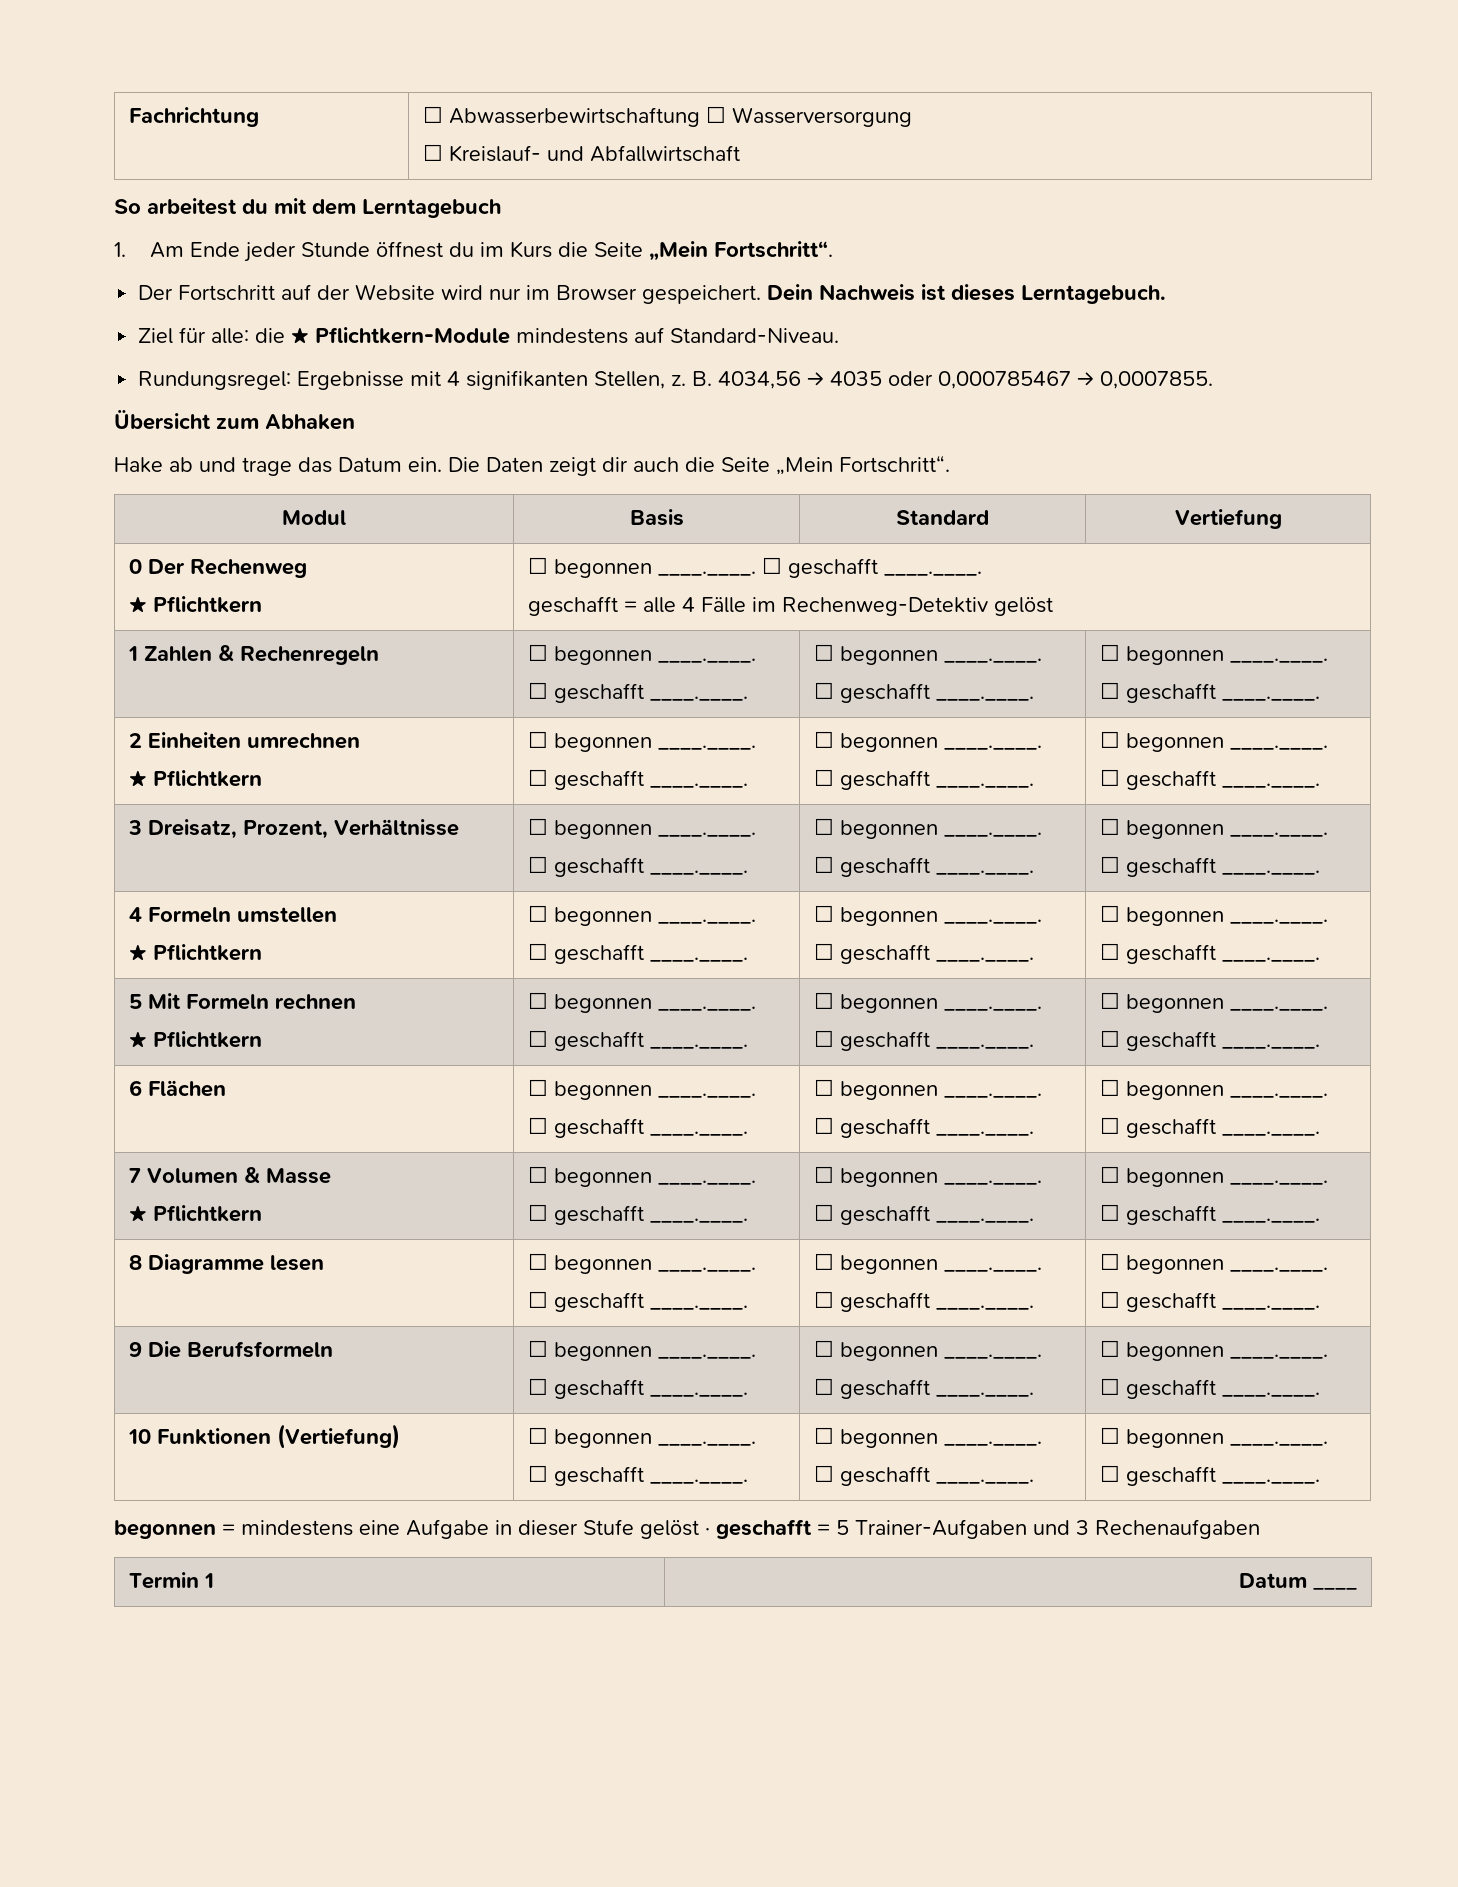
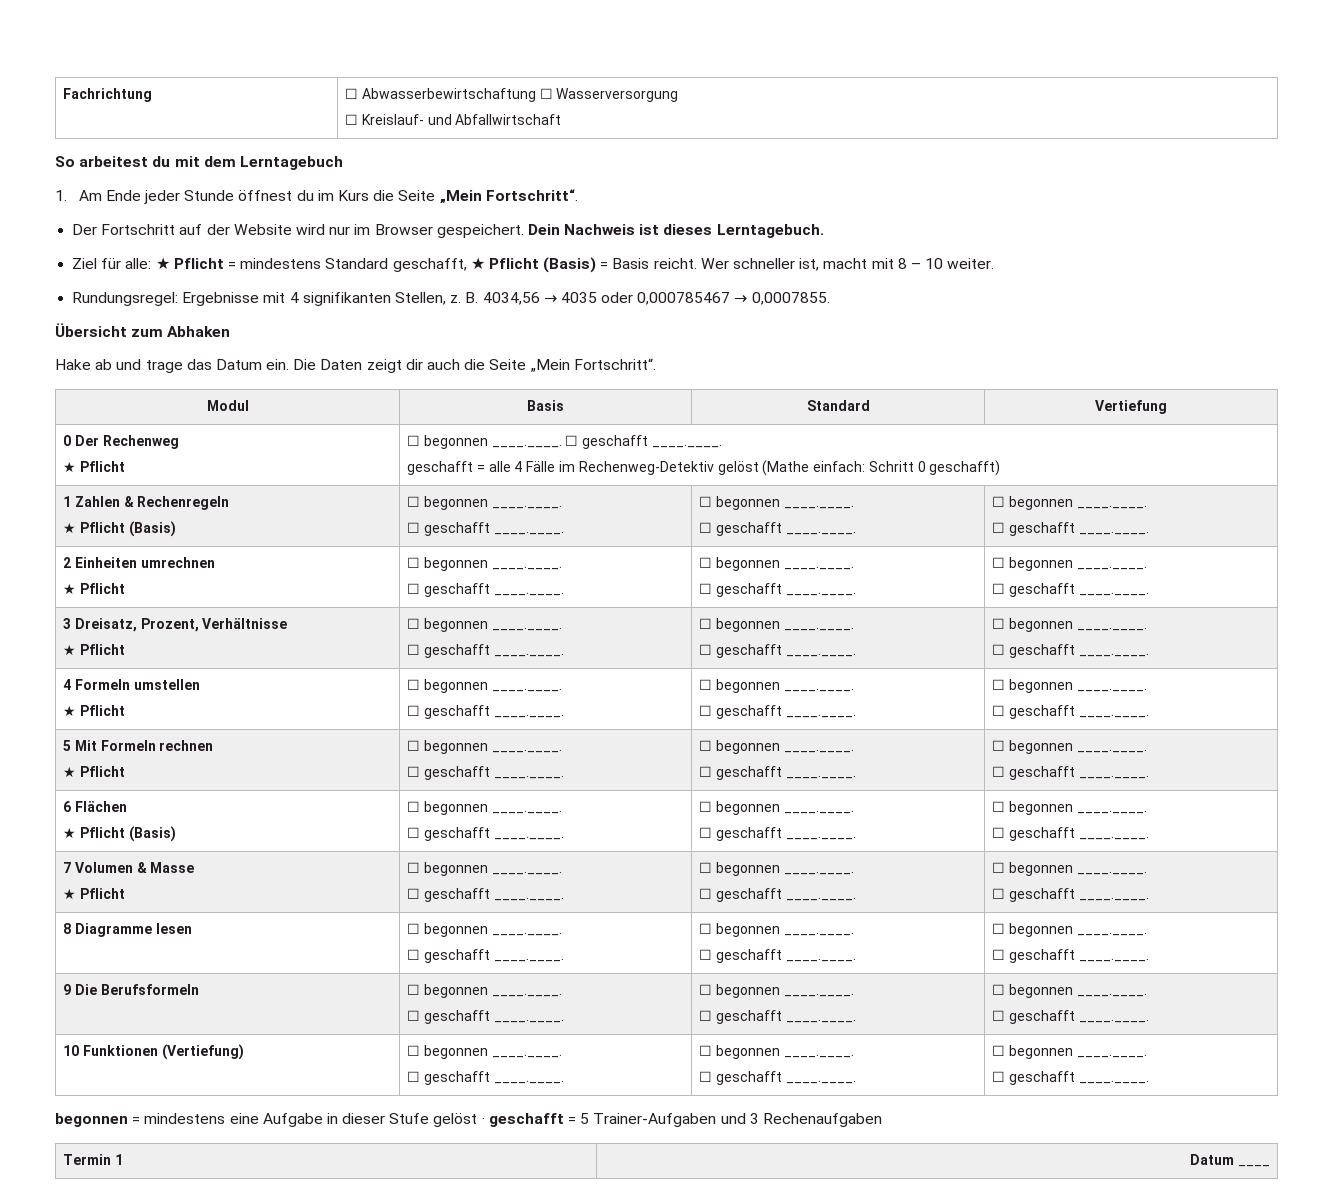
[255,327,840,344] die ★ Pflichtkern-Module mindestens auf Standard-Niveau. -> [155,257,995,273] ★ Pflicht = mindestens Standard geschafft, ★ Pflicht (Basis) = Basis reicht. Wer schneller ist, macht mit 8 – 10 weiter.
[152,596,262,613] Pflichtkern -> [79,461,125,472] Pflicht
(1053, 606) none -> [762,460,1001,476] (Mathe einfach: Schritt 0 geschafft)
(379, 655) none -> [63,521,176,537] // ★ Pflicht (Basis)
[152,770,262,787] Pflichtkern -> [79,583,125,594] Pflicht
(459, 827) none -> [63,644,125,656] // ★ Pflicht
[152,944,262,961] Pflichtkern -> [79,705,125,716] Pflicht
[152,1031,262,1048] Pflichtkern -> [79,766,125,777] Pflicht
(226, 1088) none -> [63,826,176,842] // ★ Pflicht (Basis)
[152,1205,262,1222] Pflichtkern -> [79,888,125,899] Pflicht

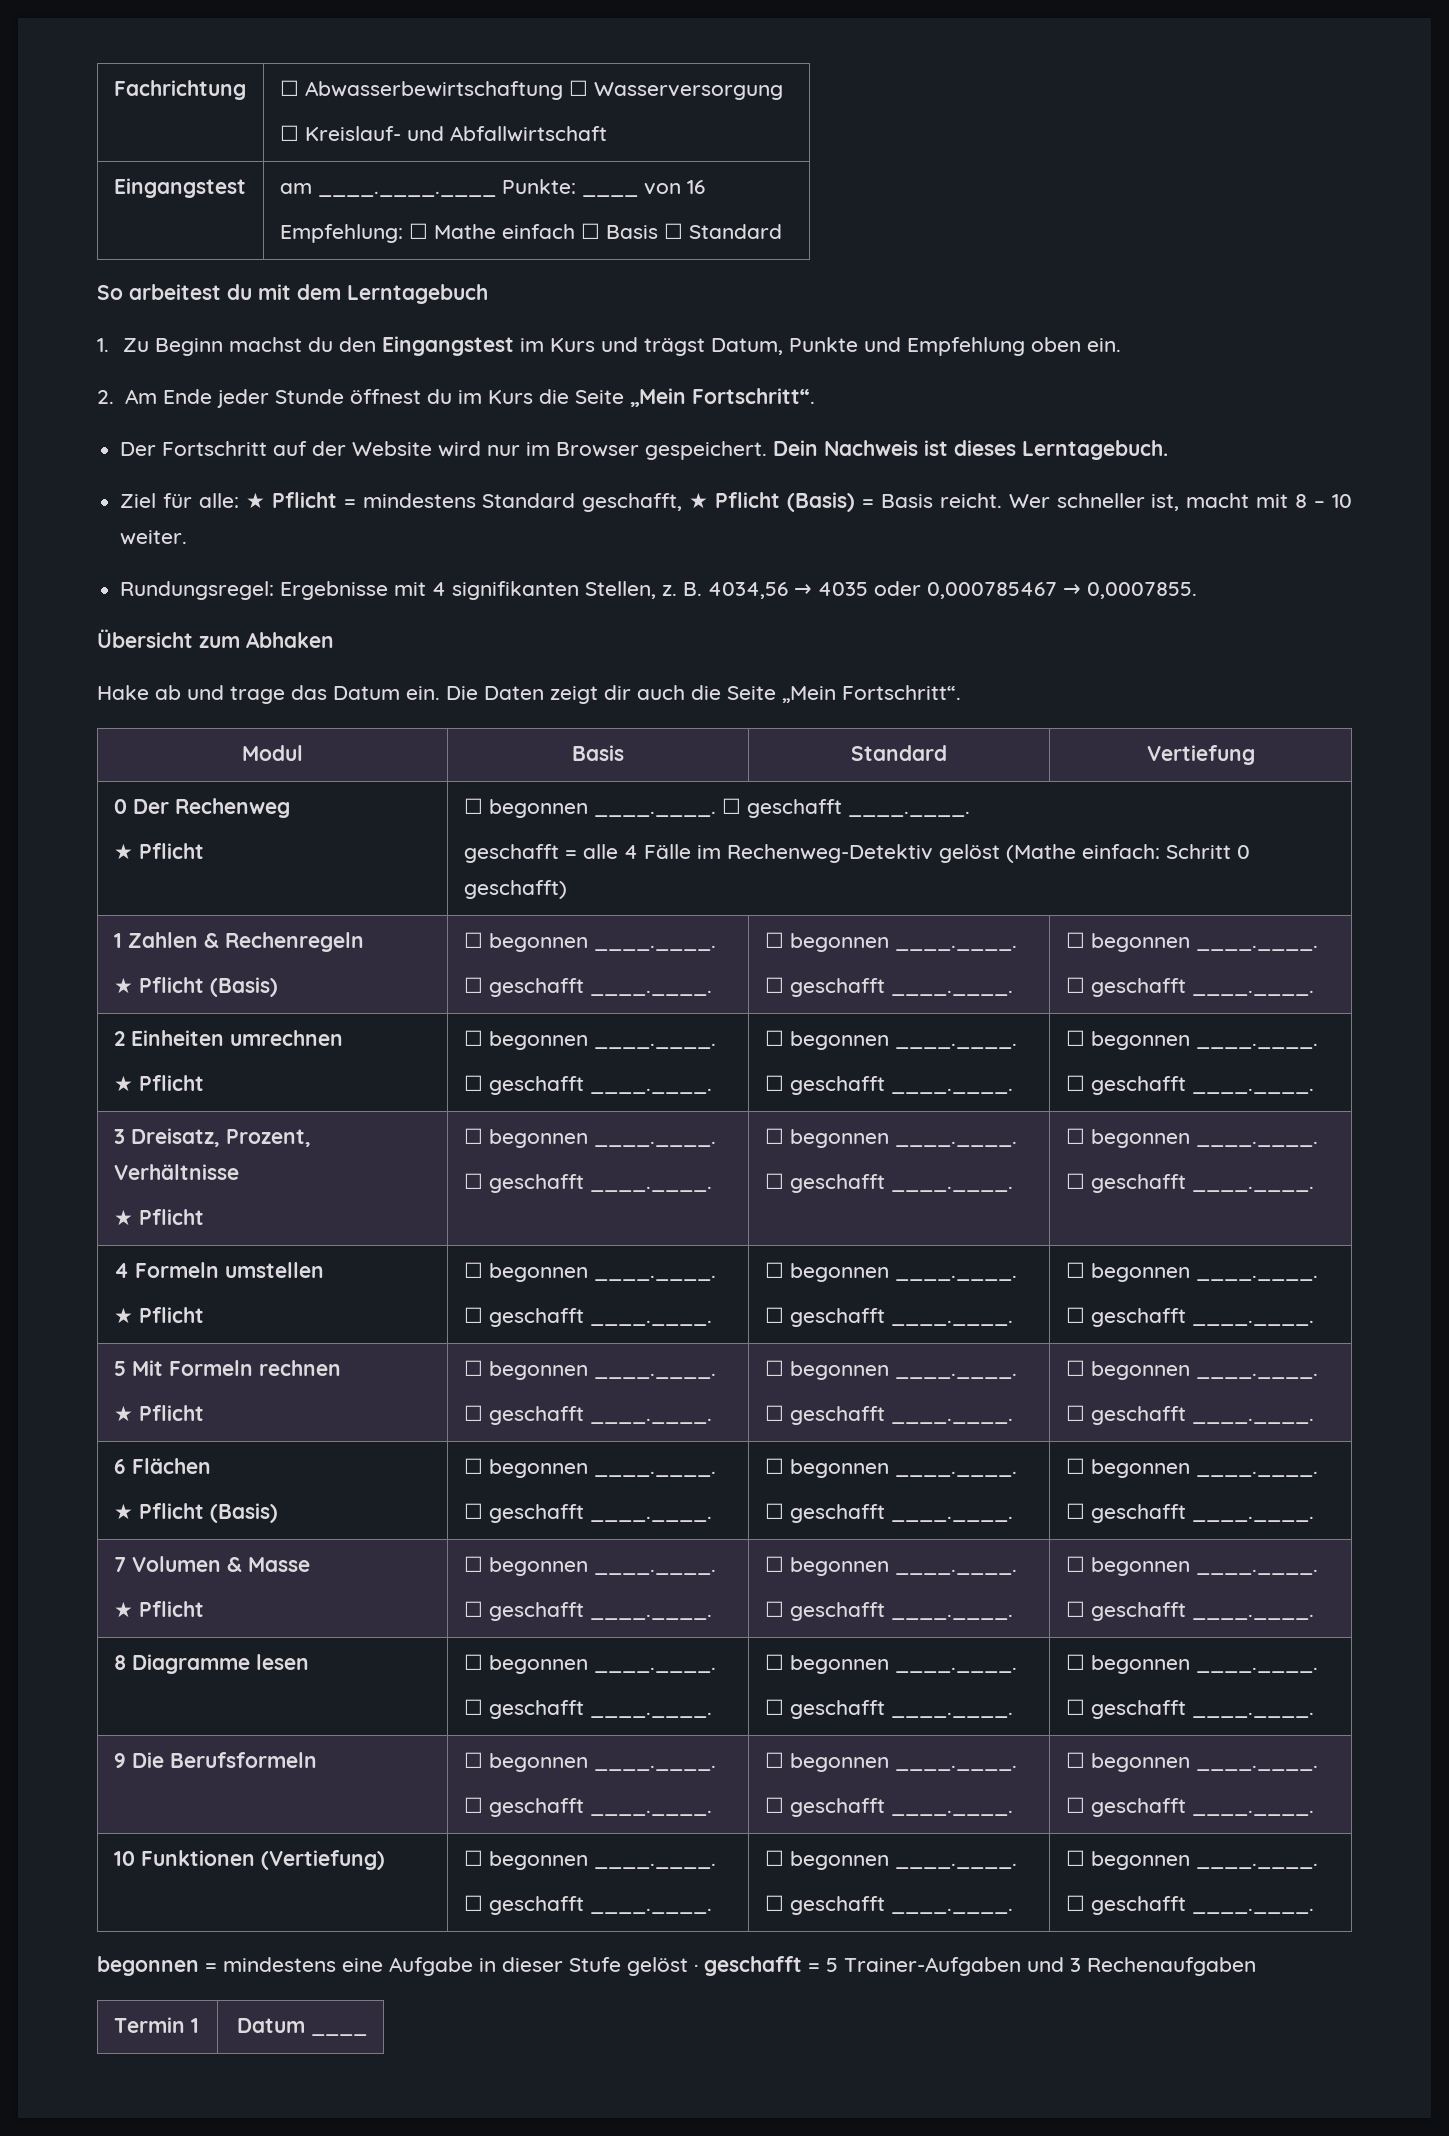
(562, 119) none -> [113,178,246,198] [279,179,576,197] [581,180,705,197] [279,223,782,243] // Eingangstest | am ____.____.____ Punkte: ____ von 16 // Empfehlung: ☐ Mathe einfach ☐ Basis ☐ Standard
(67, 195) none -> [122,336,1121,356] [97,390,114,404] Zu Beginn machst du den Eingangstest im Kurs und trägst Datum, Punkte und Empfehlung oben ein. // 2.

